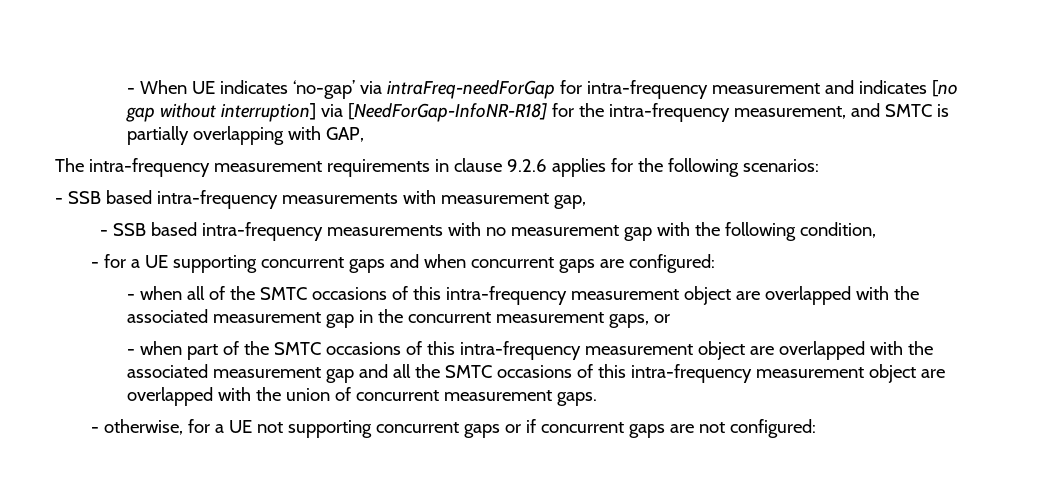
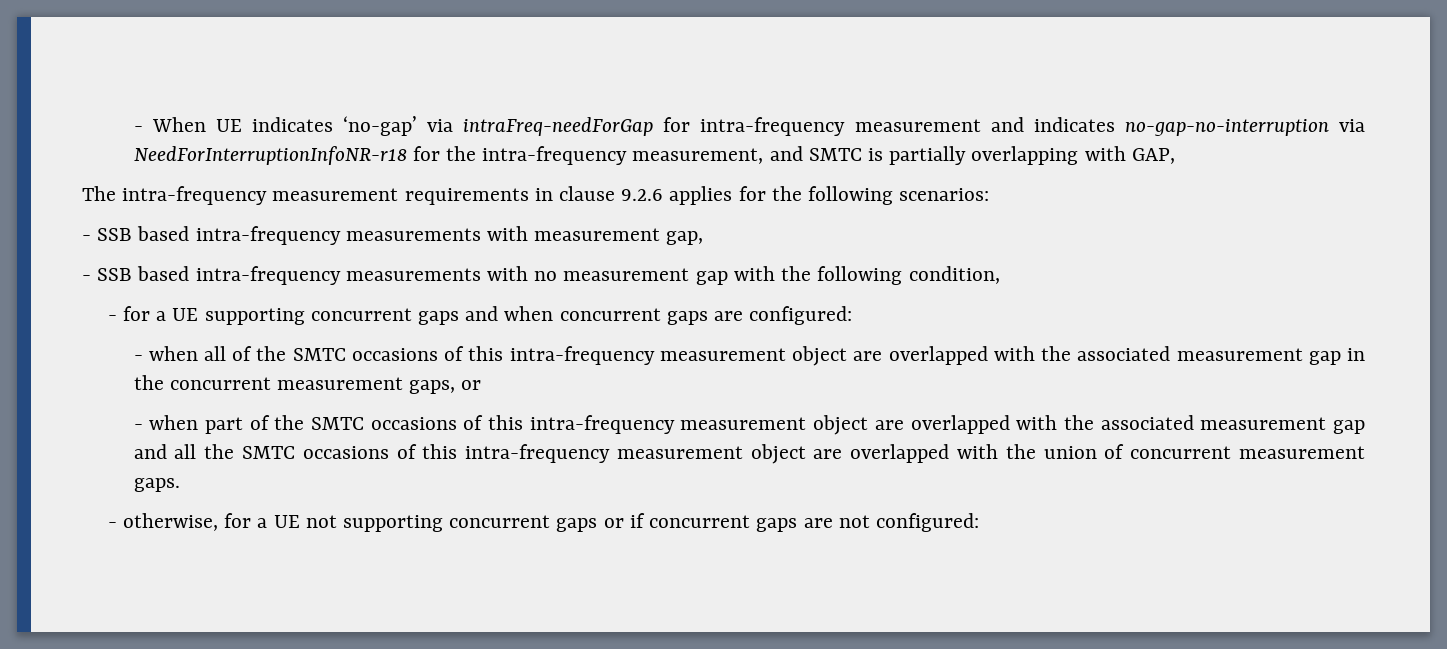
[931,80,958,97] [126,103,547,122] [no gap without interruption] via [NeedForGap-InfoNR-R18] -> [1124,119,1365,136] [133,146,407,165] no-gap-no-interruption via NeedForInterruptionInfoNR-r18

